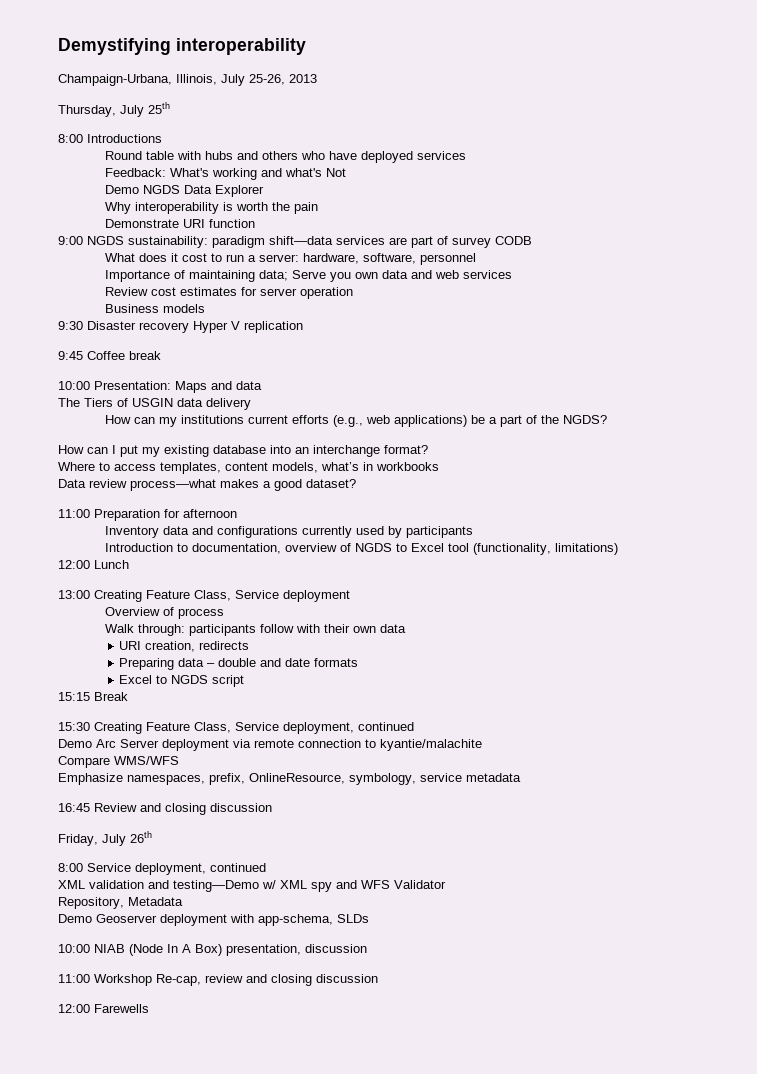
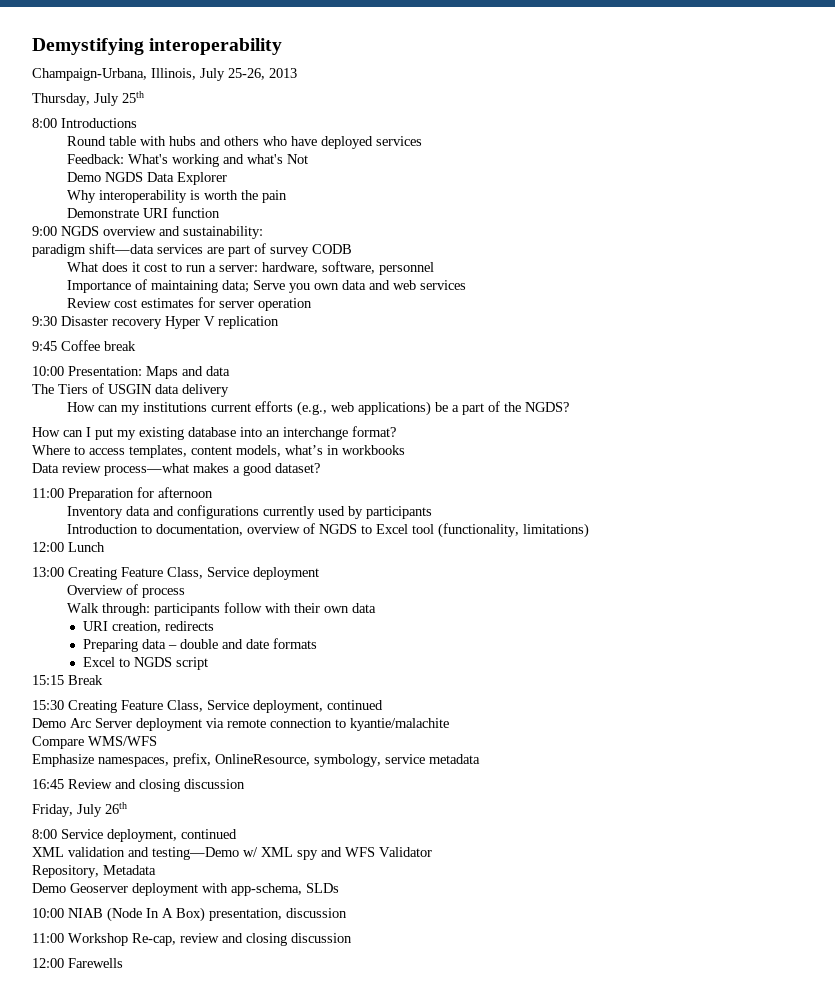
(124, 240) none -> [103,226,180,236] overview and
(208, 242) none -> (263, 232) //
[105,304,206,313] // Business models -> (312, 304) none

